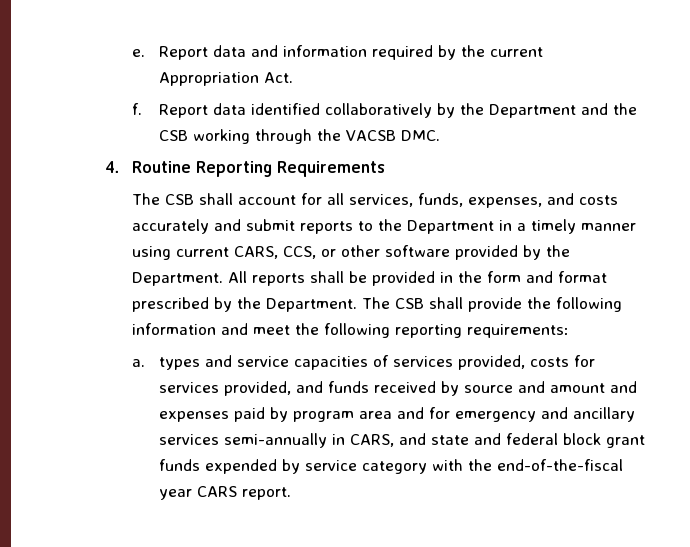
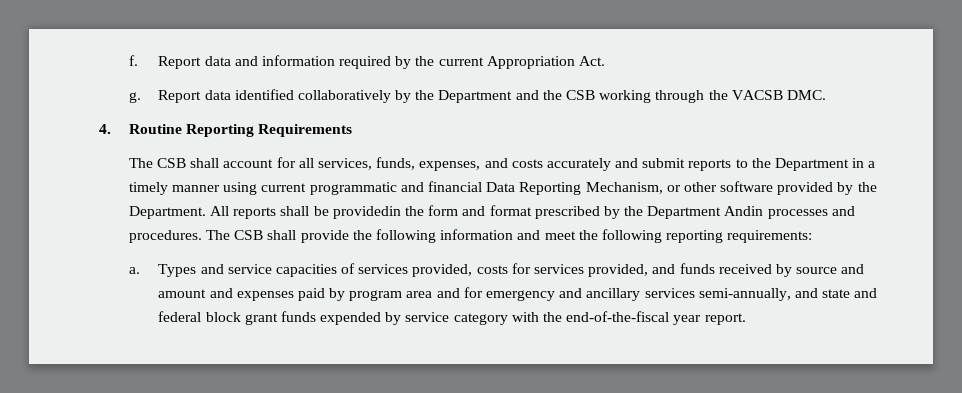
[132,49,146,57] e. -> [128,55,138,66] f.
[132,103,143,115] f. -> [128,92,141,103] g.
[234,246,317,259] CARS, CCS, -> [309,181,663,195] programmatic and financial Data Reporting Mechanism,
[372,271,454,286] provided in -> [332,206,401,219] providedin
[266,298,358,312] Department. -> [647,206,855,219] [128,230,202,243] Department Andin processes and procedures.
[159,357,201,370] types -> [158,264,197,277] Types
[224,433,395,448] semi-annually in CARS, -> [698,288,791,301] semi-annually,
[197,486,238,497] CARS -> (702, 320) none

